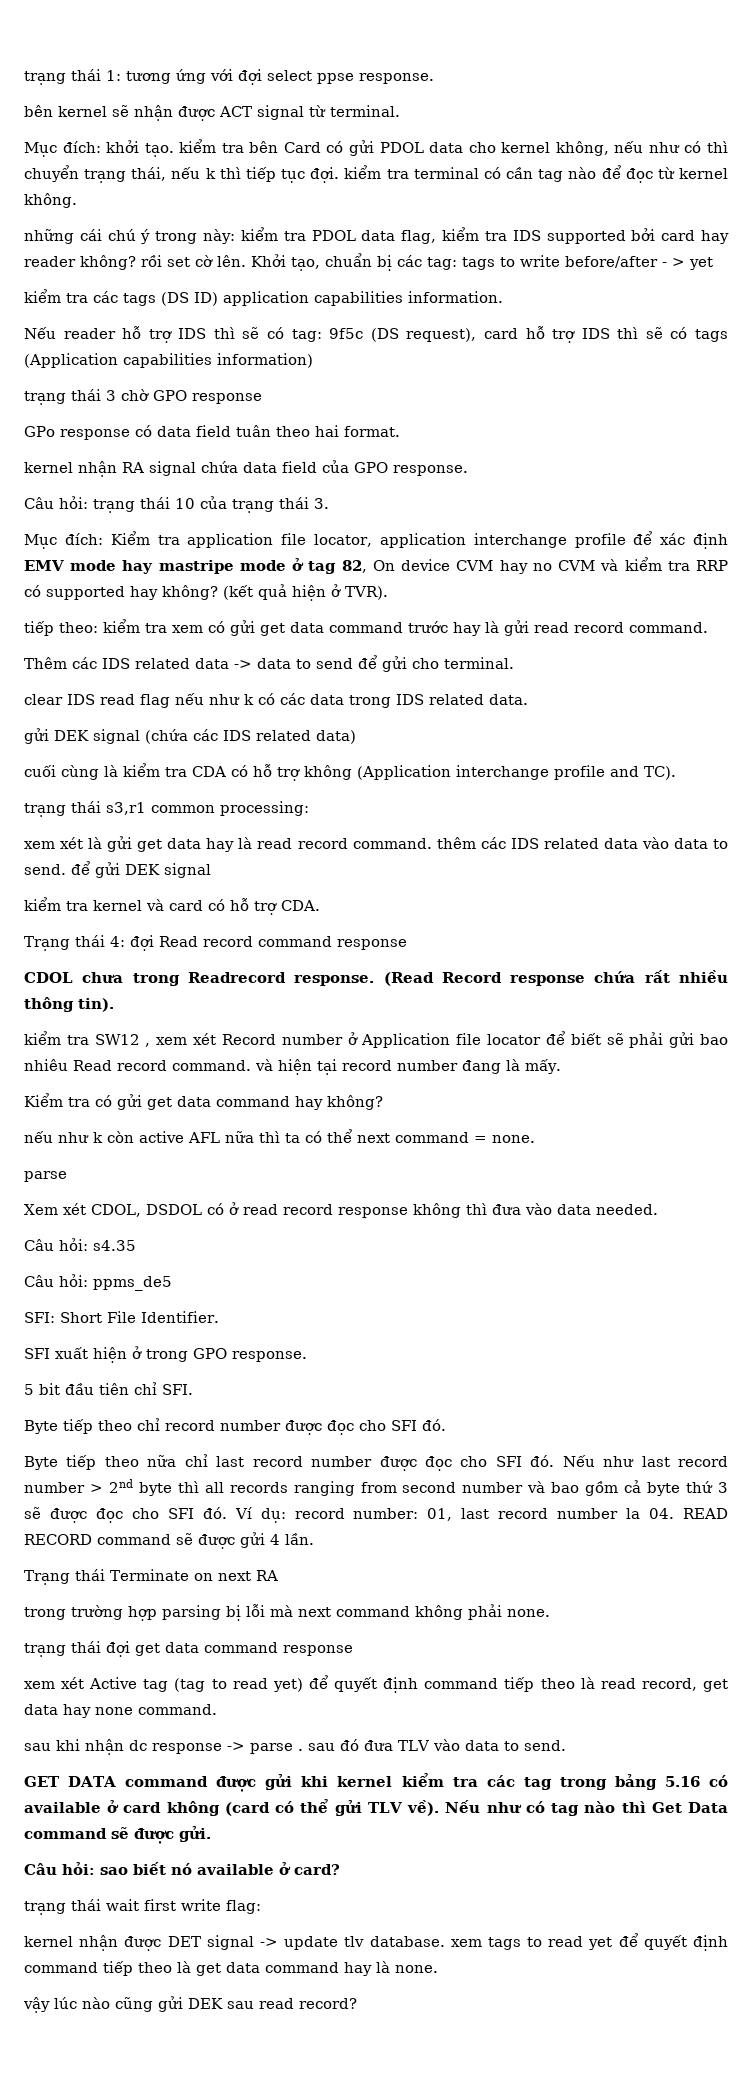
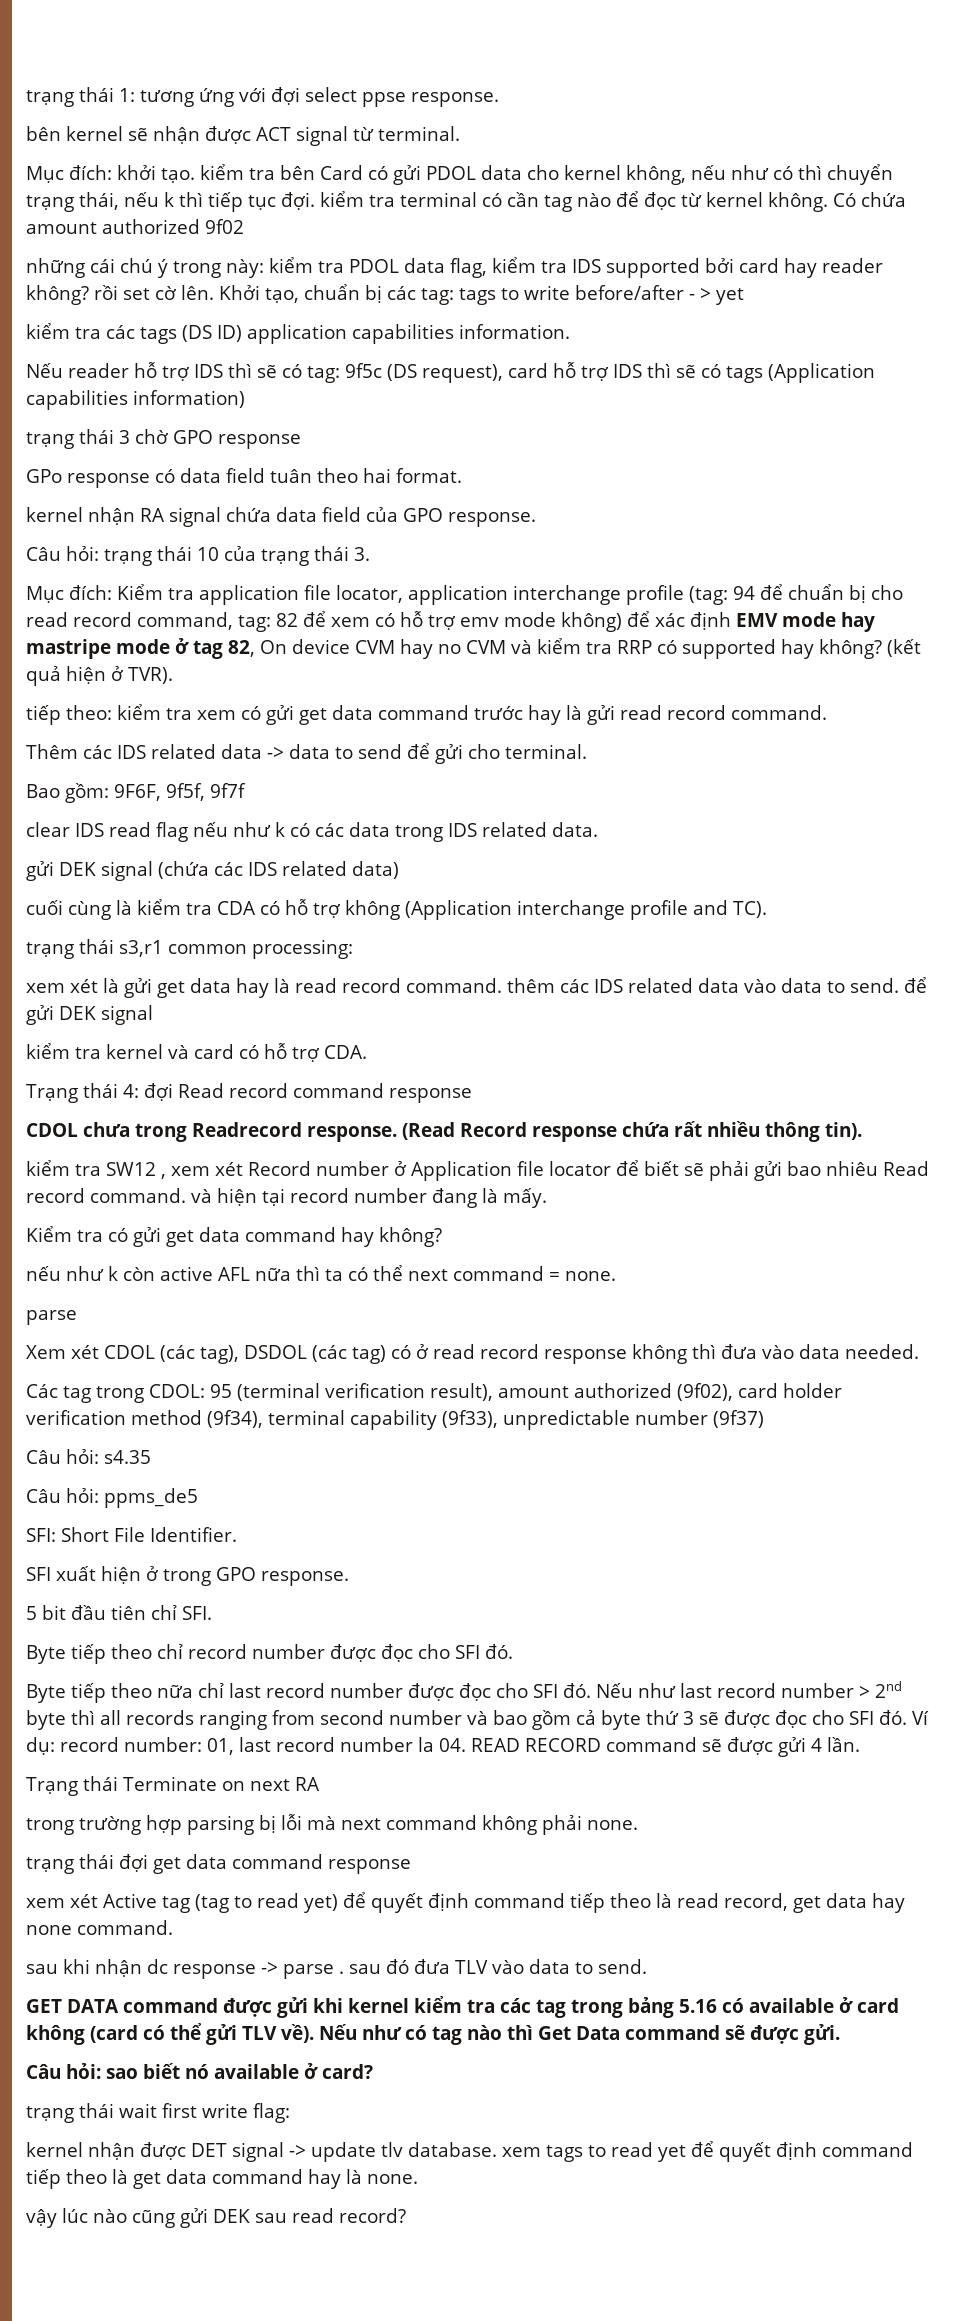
(77, 200) none -> [833,192,906,207] [26,219,244,234] Có chứa amount authorized 9f02
(626, 540) none -> [689,584,903,605] [26,611,622,632] (tag: 94 để chuẩn bị cho read record command, tag: 82 để xem có hỗ trợ emv mode không)
(514, 663) none -> [26,783,246,803] // Bao gồm: 9F6F, 9f5f, 9f7f
[91,1204,202,1217] CDOL, DSDOL -> [104,1345,386,1364] CDOL (các tag), DSDOL (các tag)
(658, 1209) none -> [26,1383,842,1403] [26,1410,764,1430] // Các tag trong CDOL: 95 (terminal verification result), amount authorized (9f02), card holder verification method (9f34), terminal capability (9f33), unpredictable number (9f37)

